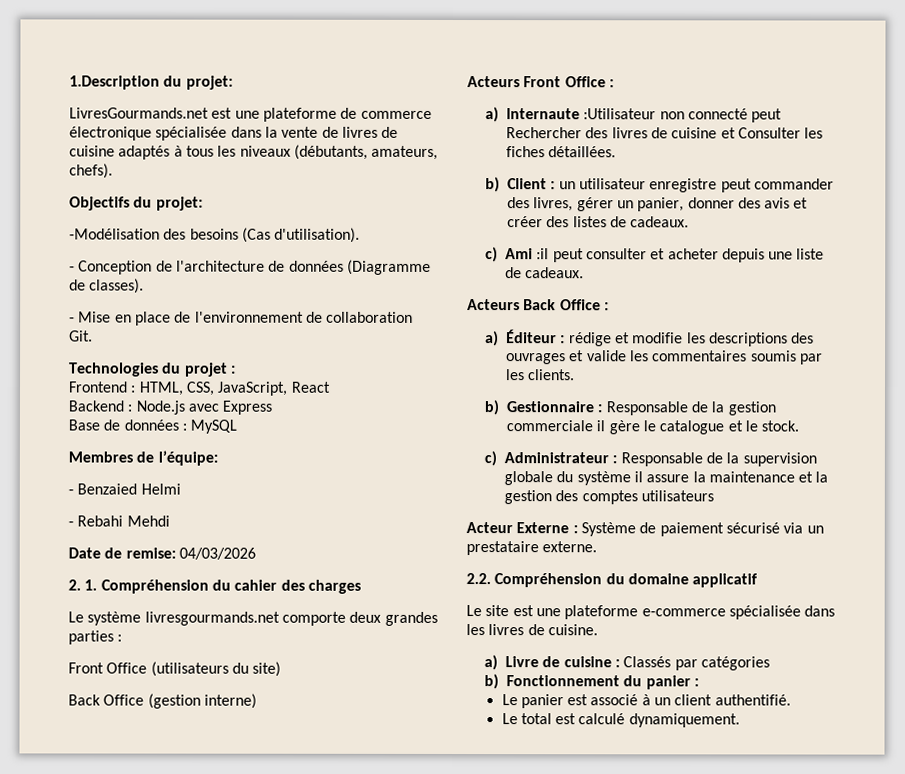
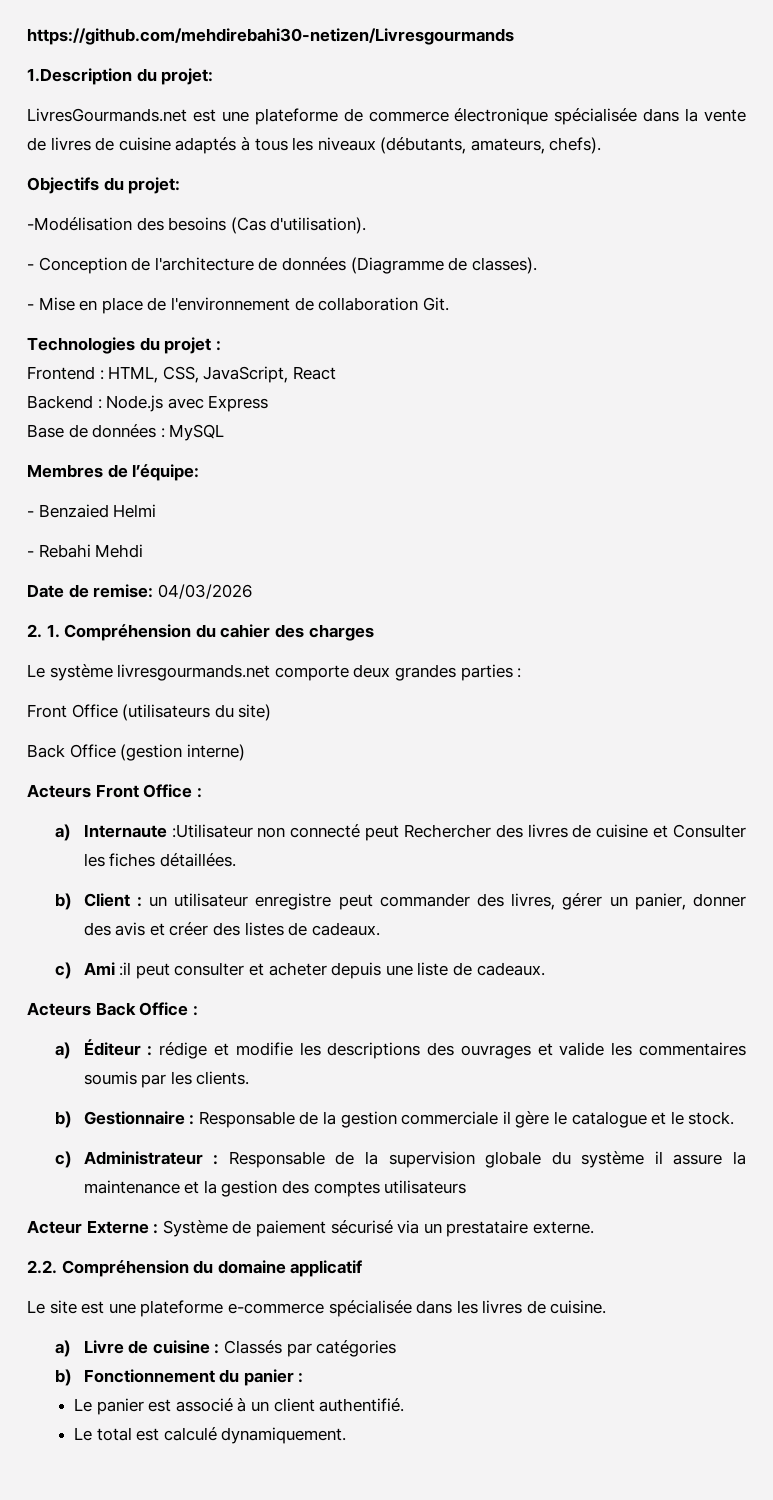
(69, 82) none -> [27,28,514,45] https://github.com/mehdirebahi30-netizen/Livresgourmands //

